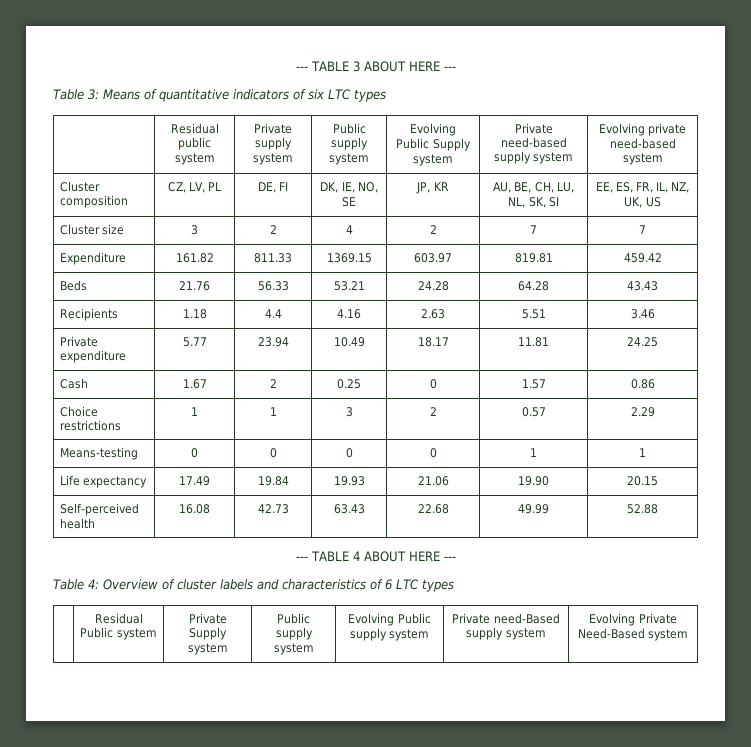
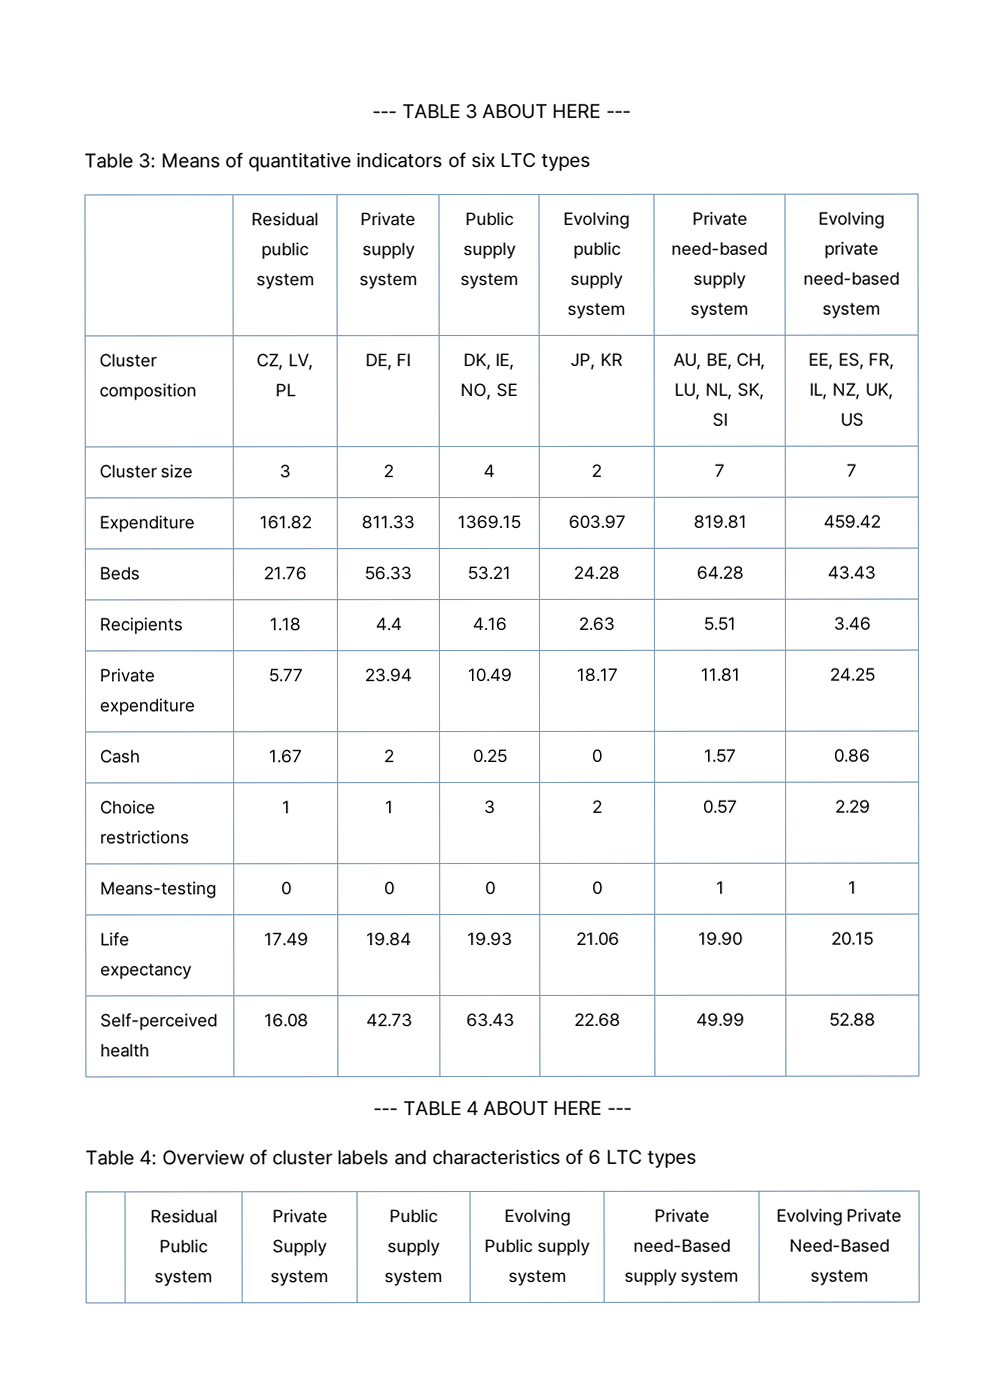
[396,138,471,151] Public Supply -> [572,241,621,259] [570,271,623,289] public supply

